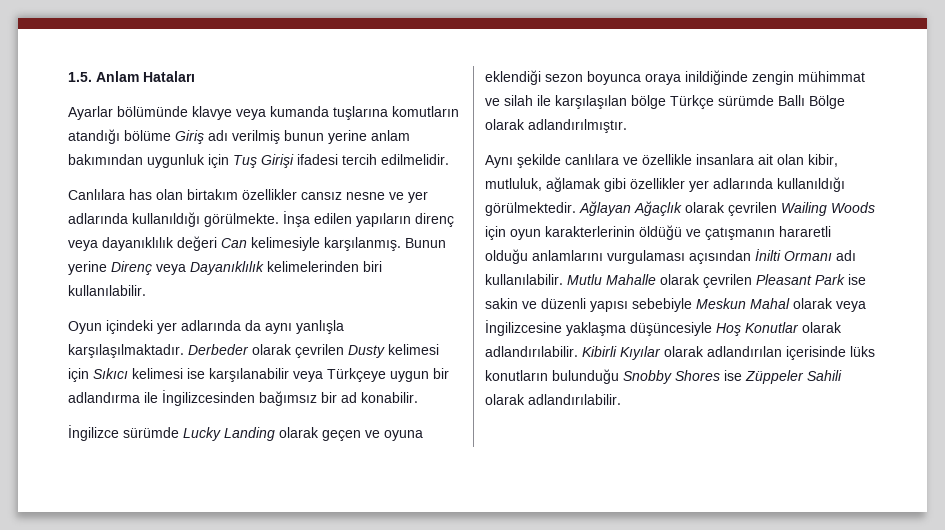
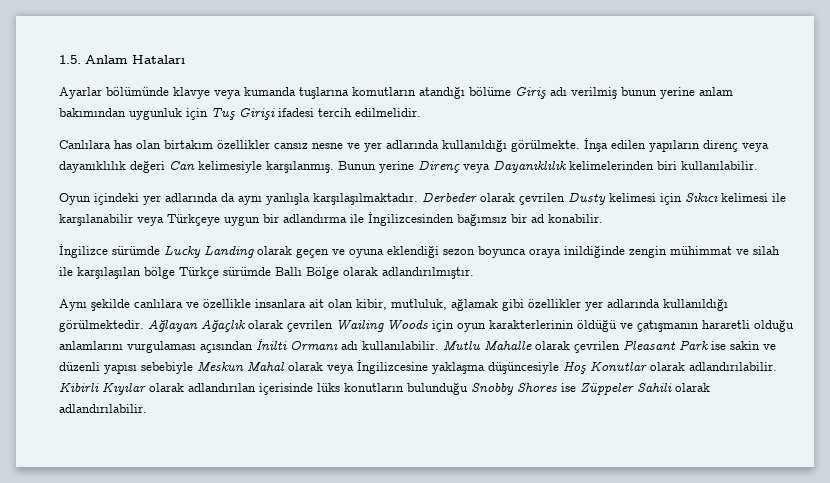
[187,368,205,379] ise -> [772,193,786,202] ile

